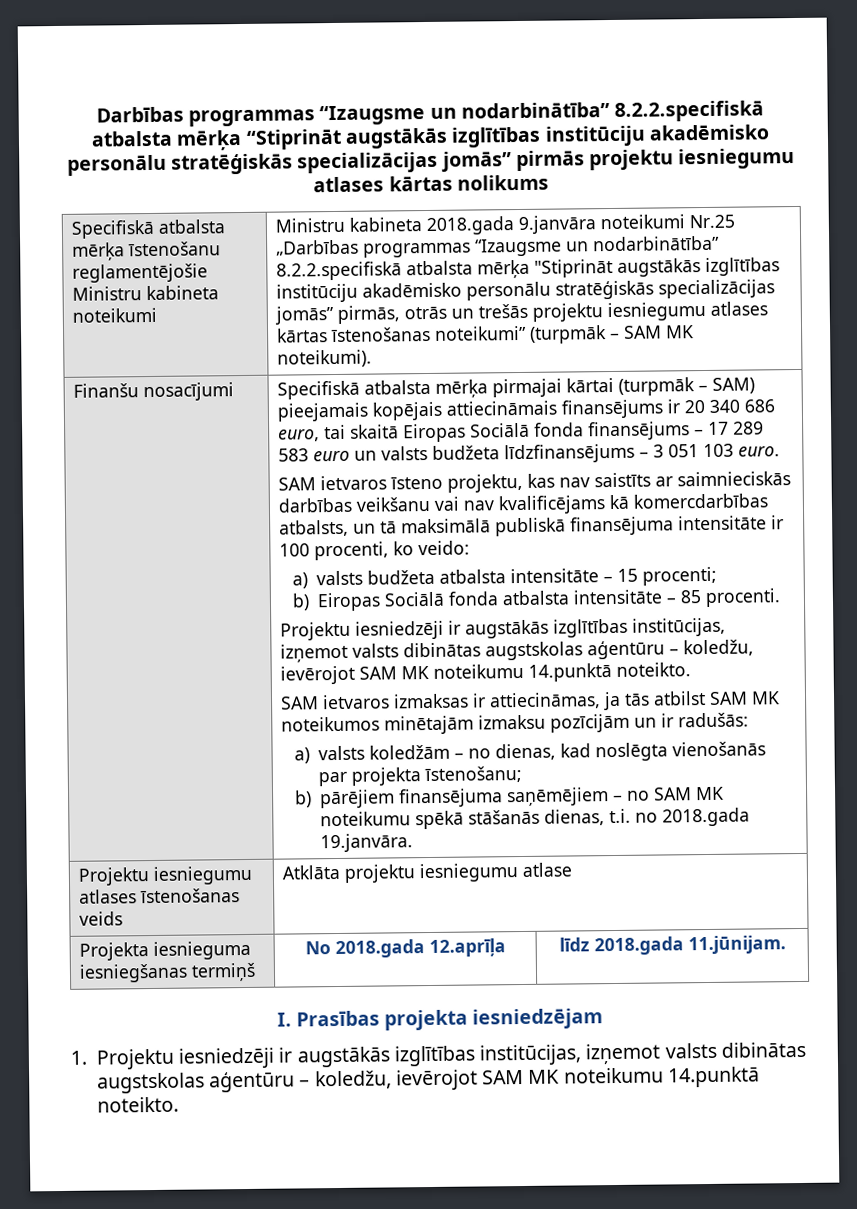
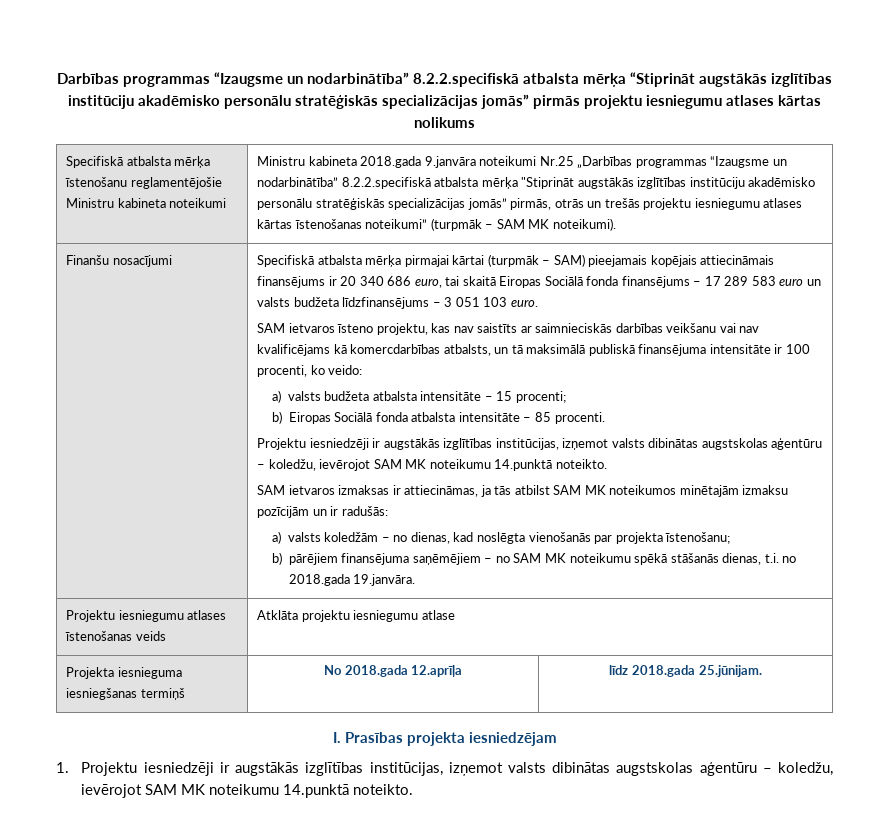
[687,935,786,955] 11.jūnijam. -> [698,665,762,677] 25.jūnijam.

